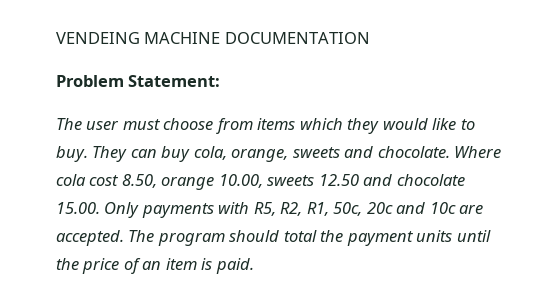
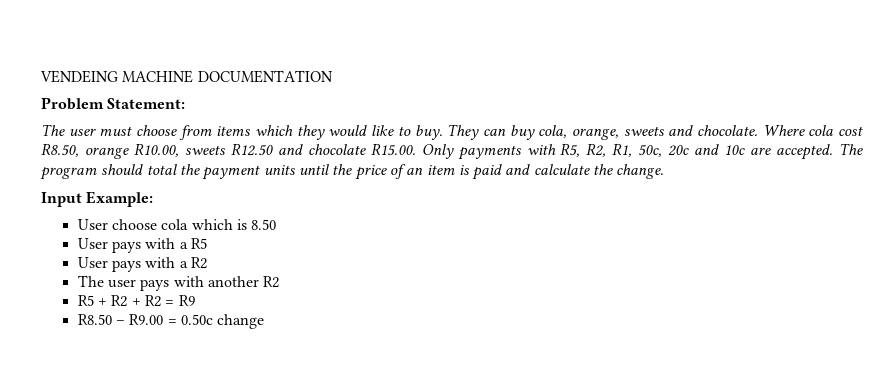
[121,174,359,190] 8.50, orange 10.00, sweets 12.50 -> [41,143,273,159] R8.50, orange R10.00, sweets R12.50
[56,202,100,214] 15.00. -> [370,143,416,156] R15.00.
[215,258,254,274] paid. -> [472,164,665,180] [41,191,154,207] [77,219,277,230] [77,238,207,253] [77,257,207,272] [77,275,280,291] [77,295,195,307] [77,314,265,329] paid and calculate the change. // Input Example: // User choose cola which is 8.50 // User pays with a R5 // User pays with a R2 // The user pays with another R2 // R5 + R2 + R2 = R9 // R8.50 – R9.00 = 0.50c change

